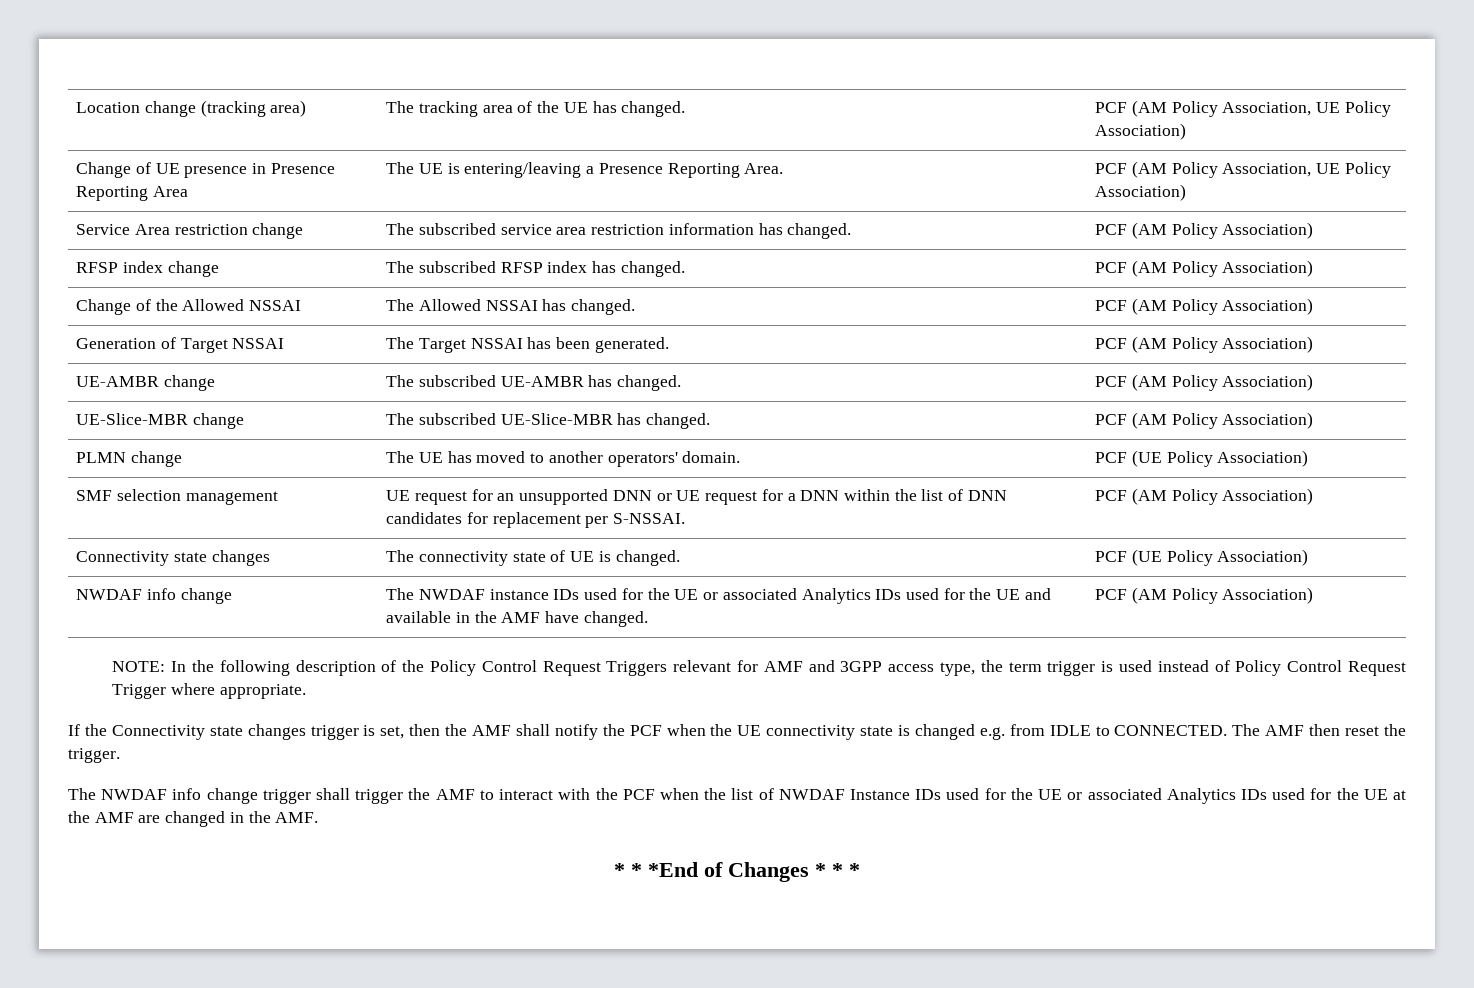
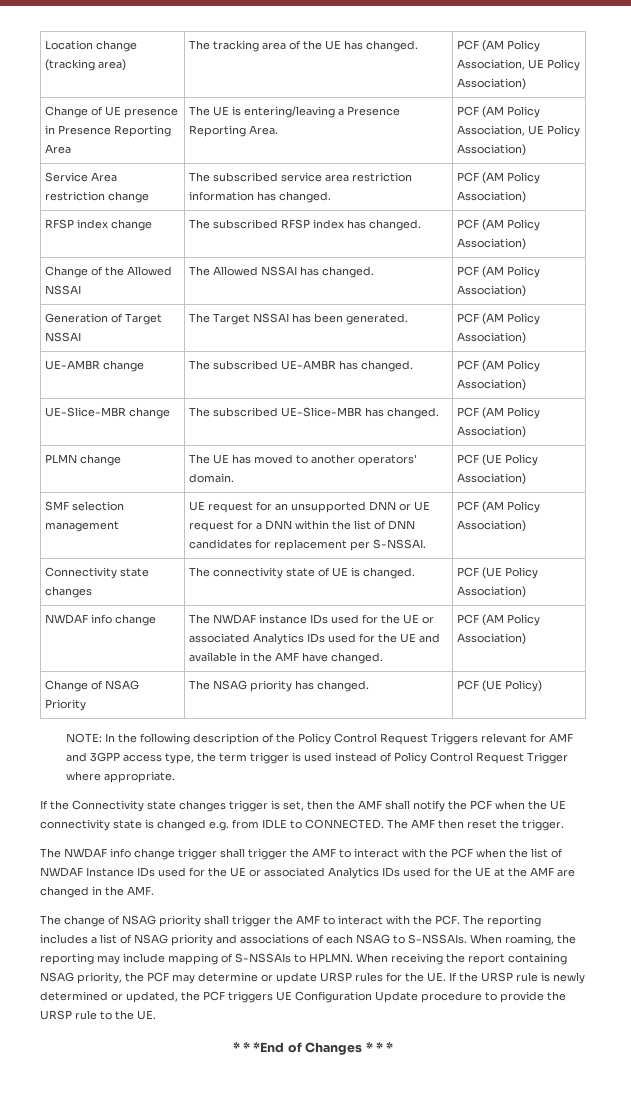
(1314, 595) none -> [45,680,140,692] [45,699,87,711] [189,680,370,692] [457,680,543,692] // Change of NSAG Priority | The NSAG priority has changed. | PCF (UE Policy)
(319, 817) none -> [40,915,541,927] [40,934,576,946] [40,953,567,965] [40,972,585,984] [40,991,566,1003] [40,1010,156,1020] // The change of NSAG priority shall trigger the AMF to interact with the PCF. The reporting includes a list of NSAG priority and associations of each NSAG to S-NSSAIs. When roaming, the reporting may include mapping of S-NSSAIs to HPLMN. When receiving the report containing NSAG priority, the PCF may determine or update URSP rules for the UE. If the URSP rule is newly determined or updated, the PCF triggers UE Configuration Update procedure to provide the URSP rule to the UE.

